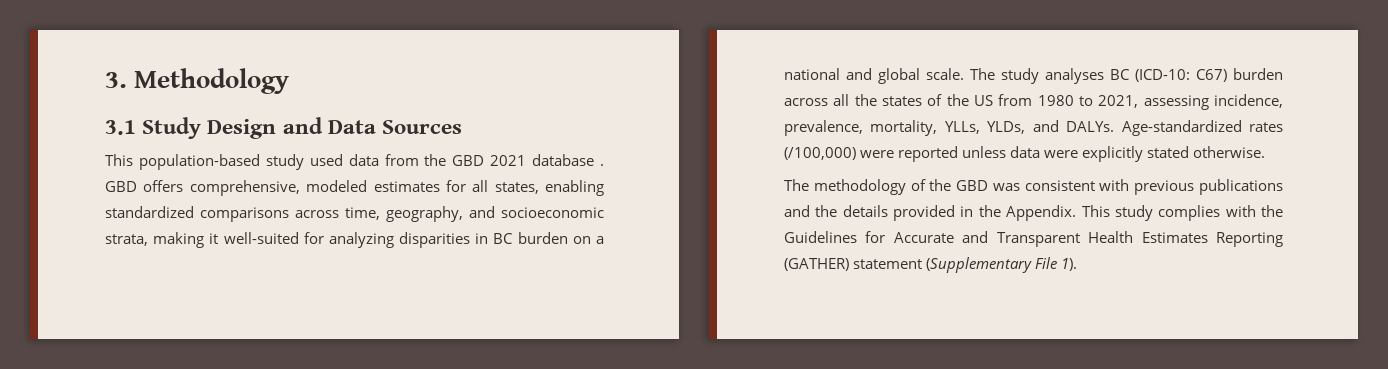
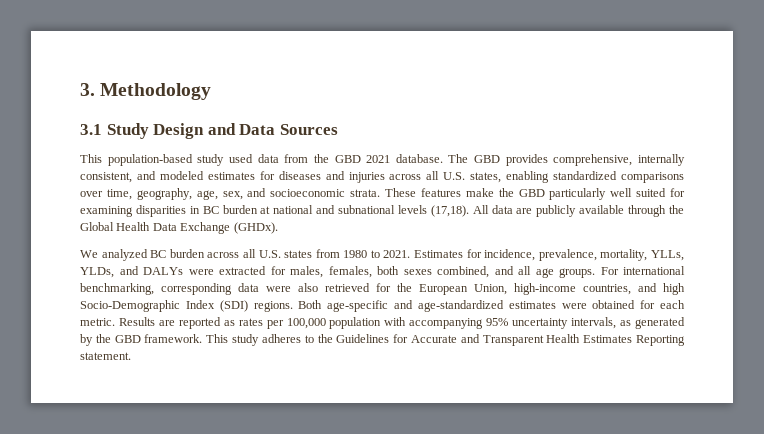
[532,154,604,166] [105,180,489,196] database . GBD offers comprehensive, modeled estimates for all -> [395,154,686,166] [80,171,466,183] database. The GBD provides comprehensive, internally consistent, and modeled estimates for diseases and injuries across all U.S.
[295,210,339,218] across -> [80,191,103,197] over
[469,206,604,218] [105,232,604,248] [784,68,1283,84] [784,94,1209,110] and socioeconomic strata, making it well-suited for analyzing disparities in BC burden on a national and global scale. The study analyses BC (ICD-10: C67) burden across all the states of the US from 1980 to 2021, assessing -> [196,188,685,200] [80,205,684,217] [80,222,278,234] [80,249,482,261] age, sex, and socioeconomic strata. These features make the GBD particularly well suited for examining disparities in BC burden at national and subnational levels (17,18). All data are publicly available through the Global Health Data Exchange (GHDx). // We analyzed BC burden across all U.S. states from 1980 to 2021. Estimates for
[1066,120,1283,136] [784,146,1266,162] [784,179,1283,195] [784,205,1256,221] DALYs. Age-standardized rates (/100,000) were reported unless data were explicitly stated otherwise. // The methodology of the GBD was consistent with previous publications and the details provided in the Appendix. This study complies with -> [143,266,685,278] [80,283,685,295] [80,300,685,312] [80,317,685,329] [80,334,314,346] DALYs were extracted for males, females, both sexes combined, and all age groups. For international benchmarking, corresponding data were also retrieved for the European Union, high-income countries, and high Socio-Demographic Index (SDI) regions. Both age-specific and age-standardized estimates were obtained for each metric. Results are reported as rates per 100,000 population with accompanying 95% uncertainty intervals, as generated by the GBD framework. This study adheres to
[784,257,1078,273] (GATHER) statement (Supplementary File 1). -> [80,352,131,360] statement.

